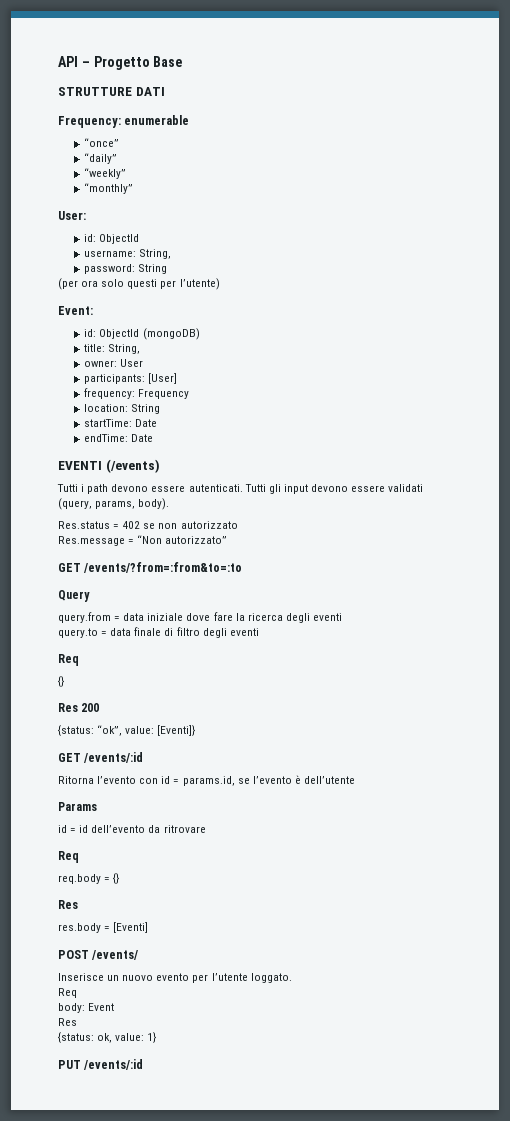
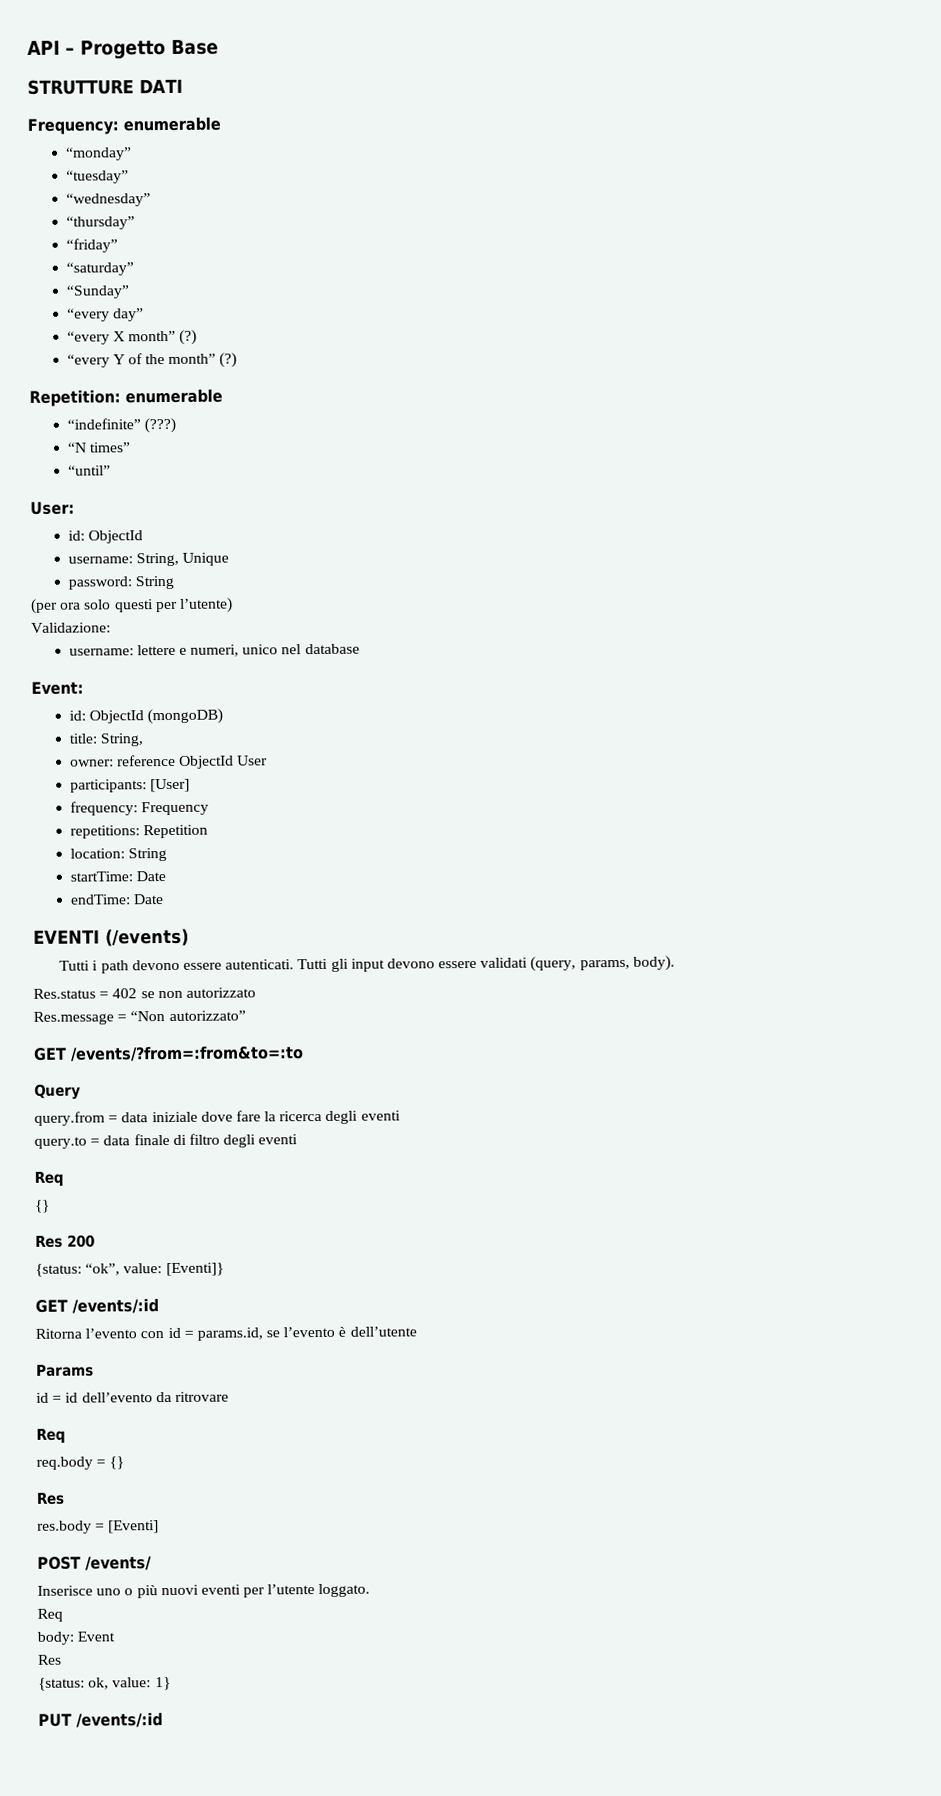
[84,138,120,147] [84,153,118,164] [84,168,127,179] [84,183,134,194] “once” // “daily” // “weekly” // “monthly” -> [65,147,132,161] [65,170,129,184] [65,193,151,207] [65,216,135,230] [65,238,118,253] [65,262,134,276] [65,285,130,299] [66,308,144,322] [66,329,198,345] [66,352,238,368] [29,388,223,407] [66,417,176,434] [66,442,131,453] [67,465,111,476] “monday” // “tuesday” // “wednesday” // “thursday” // “friday” // “saturday” // “Sunday” // “every day” // “every X month” (?) // “every Y of the month” (?) // Repetition: enumerable // “indefinite” (???) // “N times” // “until”
(172, 254) none -> [181,552,229,566] Unique
(220, 284) none -> [31,622,111,633] [68,643,360,657] // Validazione: // username: lettere e numeri, unico nel database
(118, 363) none -> [116,754,234,769] reference ObjectId
(190, 394) none -> [69,824,208,839] // repetitions: Repetition
[107,973,190,981] un nuovo evento -> [96,1584,241,1599] uno o più nuovi eventi

